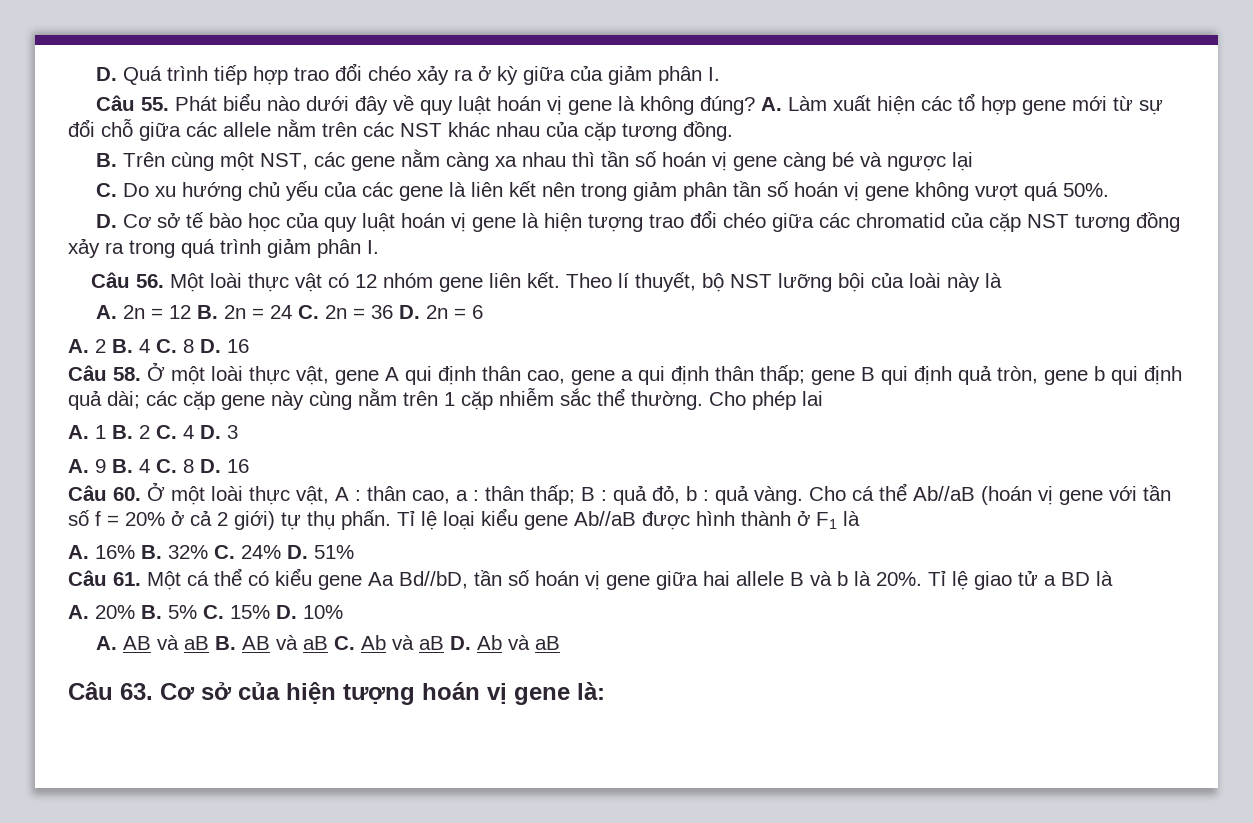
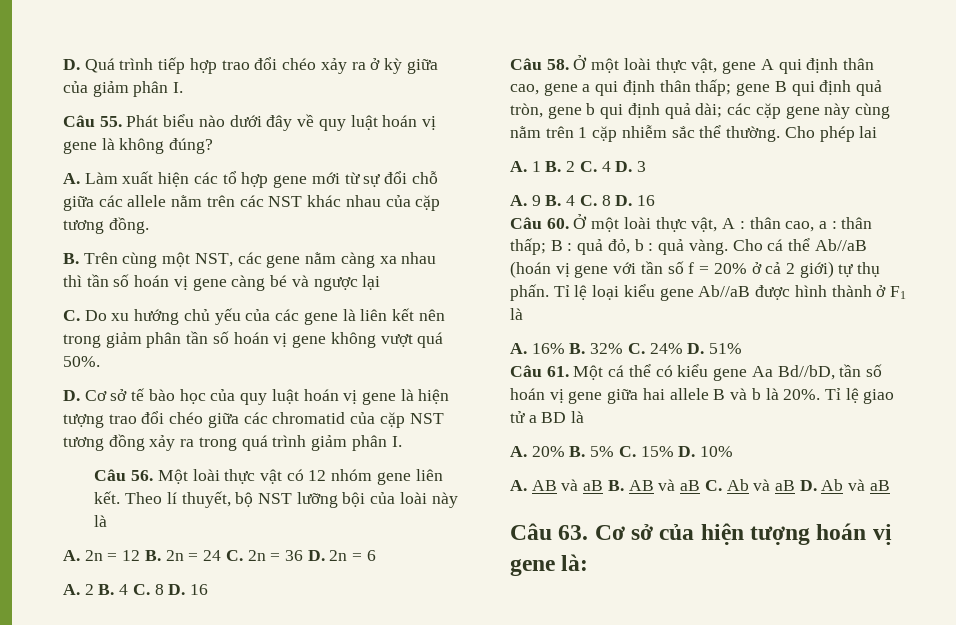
(756, 105) none -> (214, 146) //

